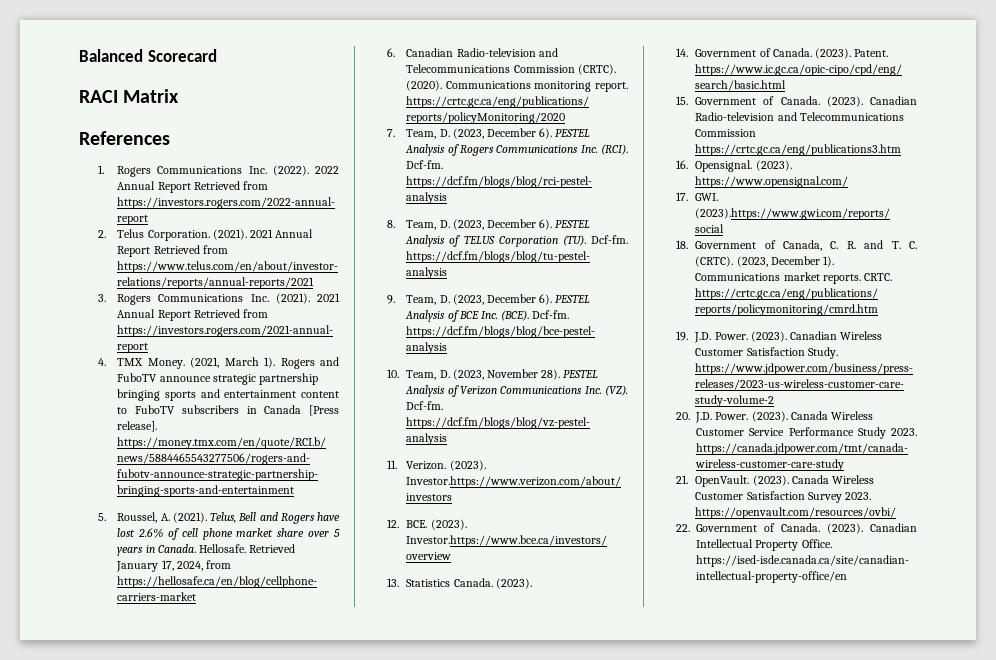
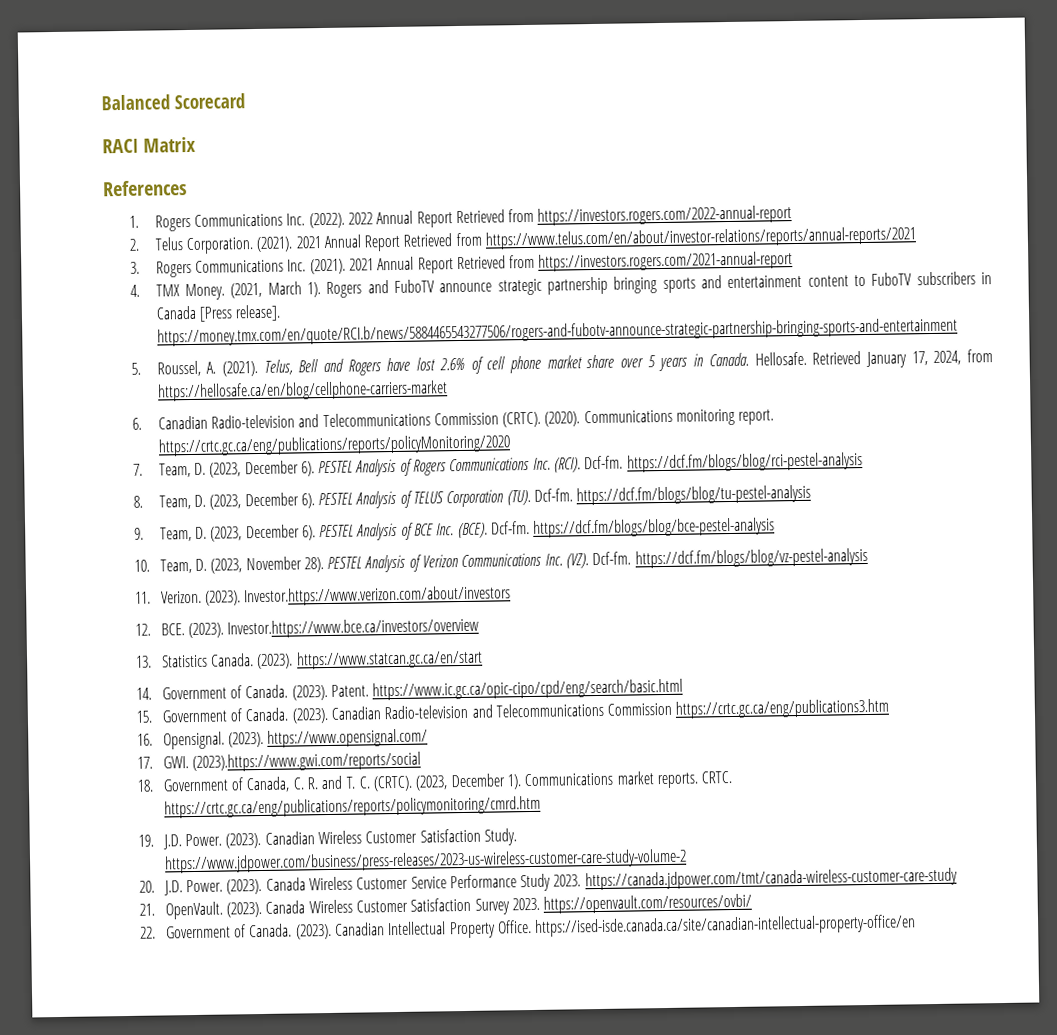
(532, 583) none -> [295,649,483,670] https://www.statcan.gc.ca/en/start

